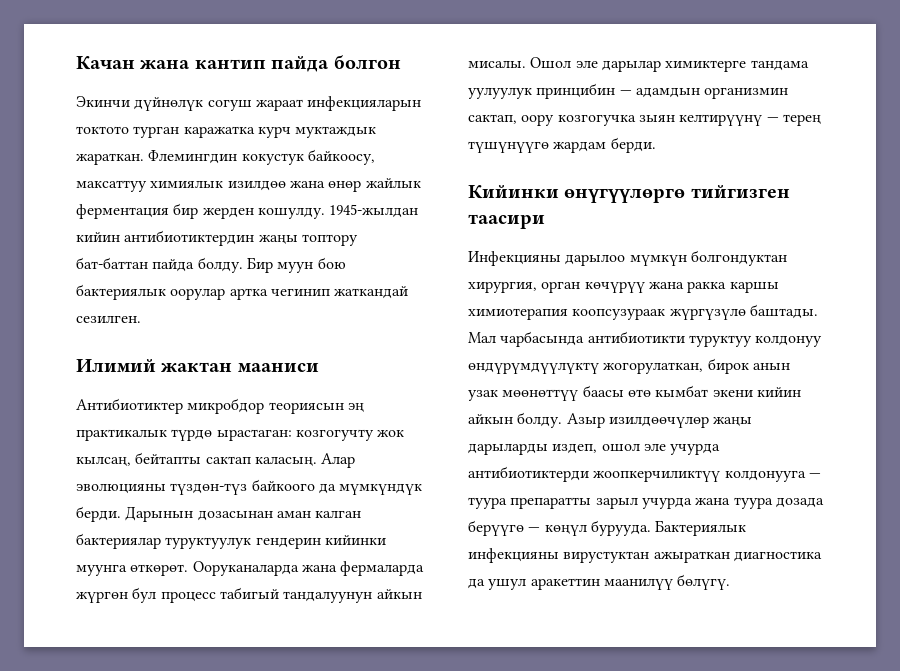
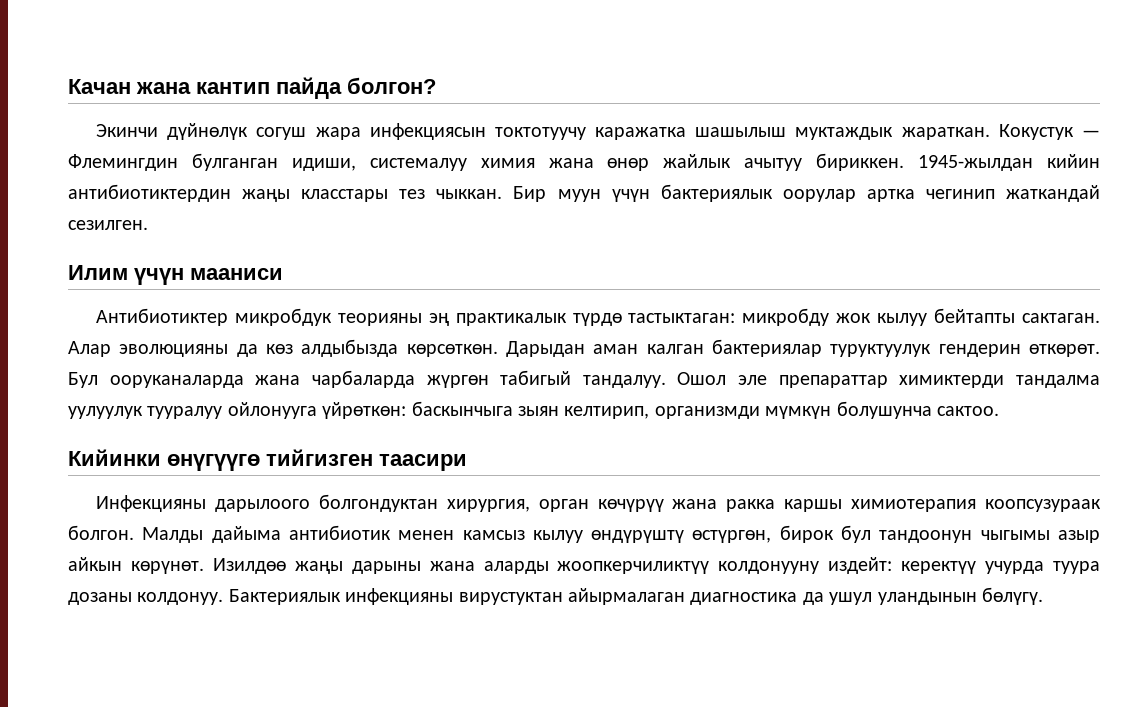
[333,55,401,69] болгон -> [347,77,436,94] болгон?
[255,96,422,111] [76,126,377,138] [76,149,375,165] [76,178,421,192] [76,203,419,219] [76,230,358,246] [76,257,243,273] жараат инфекцияларын токтото турган каражатка курч муктаждык жараткан. Флемингдин кокустук байкоосу, максаттуу химиялык изилдөө жана өнөр жайлык ферментация бир жерден кошулду. 1945-жылдан кийин антибиотиктердин жаңы топтору бат-баттан пайда болду. -> [315,123,1100,140] [68,153,1100,171] [68,184,503,202] жара инфекциясын токтотуучу каражатка шашылыш муктаждык жараткан. Кокустук — Флемингдин булганган идиши, системалуу химия жана өнөр жайлык ачытуу бириккен. 1945-жылдан кийин антибиотиктердин жаңы класстары тез чыккан.
[317,257,346,269] бою -> [611,189,650,202] үчүн
[76,358,233,372] Илимий жактан -> [68,265,184,285] Илим үчүн
[187,398,344,414] микробдор теориясын -> [234,308,422,326] микробдук теорияны
[216,429,405,441] [76,452,356,468] [76,479,423,495] [76,506,273,522] ырастаган: козгогучту жок кылсаң, бейтапты сактап каласың. Алар эволюцияны түздөн-түз байкоого да мүмкүндүк берди. Дарынын дозасынан -> [628,308,1100,326] [68,339,585,357] тастыктаган: микробду жок кылуу бейтапты сактаган. Алар эволюцияны да көз алдыбызда көрсөткөн. Дарыдан
[324,535,386,545] [76,561,425,576] [76,587,422,603] [468,57,809,72] [468,83,789,99] [468,114,821,126] [468,137,656,153] кийинки муунга өткөрөт. Ооруканаларда жана фермаларда жүргөн бул процесс табигый тандалуунун айкын мисалы. Ошол эле дарылар химиктерге тандама уулуулук принцибин — адамдын организмин сактап, оору козгогучка зыян келтирүүнү — терең түшүнүүгө жардам берди. -> [1029,344,1100,357] [68,370,1100,388] [68,401,999,419] өткөрөт. Бул ооруканаларда жана чарбаларда жүргөн табигый тандалуу. Ошол эле препараттар химиктерди тандалма уулуулук тууралуу ойлонууга үйрөткөн: баскынчыга зыян келтирип, организмди мүмкүн болушунча сактоо.
[564,188,686,203] өнүгүүлөргө -> [167,454,260,471] өнүгүүгө
[565,254,687,266] дарылоо мүмкүн -> [214,499,310,512] дарылоого
[669,304,818,320] [468,331,823,347] [468,358,790,374] [468,385,801,401] [468,412,753,428] [468,443,721,455] [468,466,821,482] [468,497,824,509] [468,520,651,536] жүргүзүлө баштады. Мал чарбасында антибиотикти туруктуу колдонуу өндүрүмдүүлүктү жогорулаткан, бирок анын узак мөөнөттүү баасы өтө кымбат экени кийин айкын болду. Азыр изилдөөчүлөр жаңы дарыларды издеп, ошол эле учурда антибиотиктерди жоопкерчиликтүү колдонууга — туура препаратты зарыл учурда жана туура дозада берүүгө — көңүл бурууда. -> [68,525,1100,543] [68,557,1100,574] [68,592,224,605] болгон. Малды дайыма антибиотик менен камсыз кылуу өндүрүштү өстүргөн, бирок бул тандоонун чыгымы азыр айкын көрүнөт. Изилдөө жаңы дарыны жана аларды жоопкерчиликтүү колдонууну издейт: керектүү учурда туура дозаны колдонуу.
[653,551,730,563] ажыраткан -> [568,588,685,605] айырмалаган
[530,578,673,590] аракеттин маанилүү -> [877,592,977,605] уландынын

